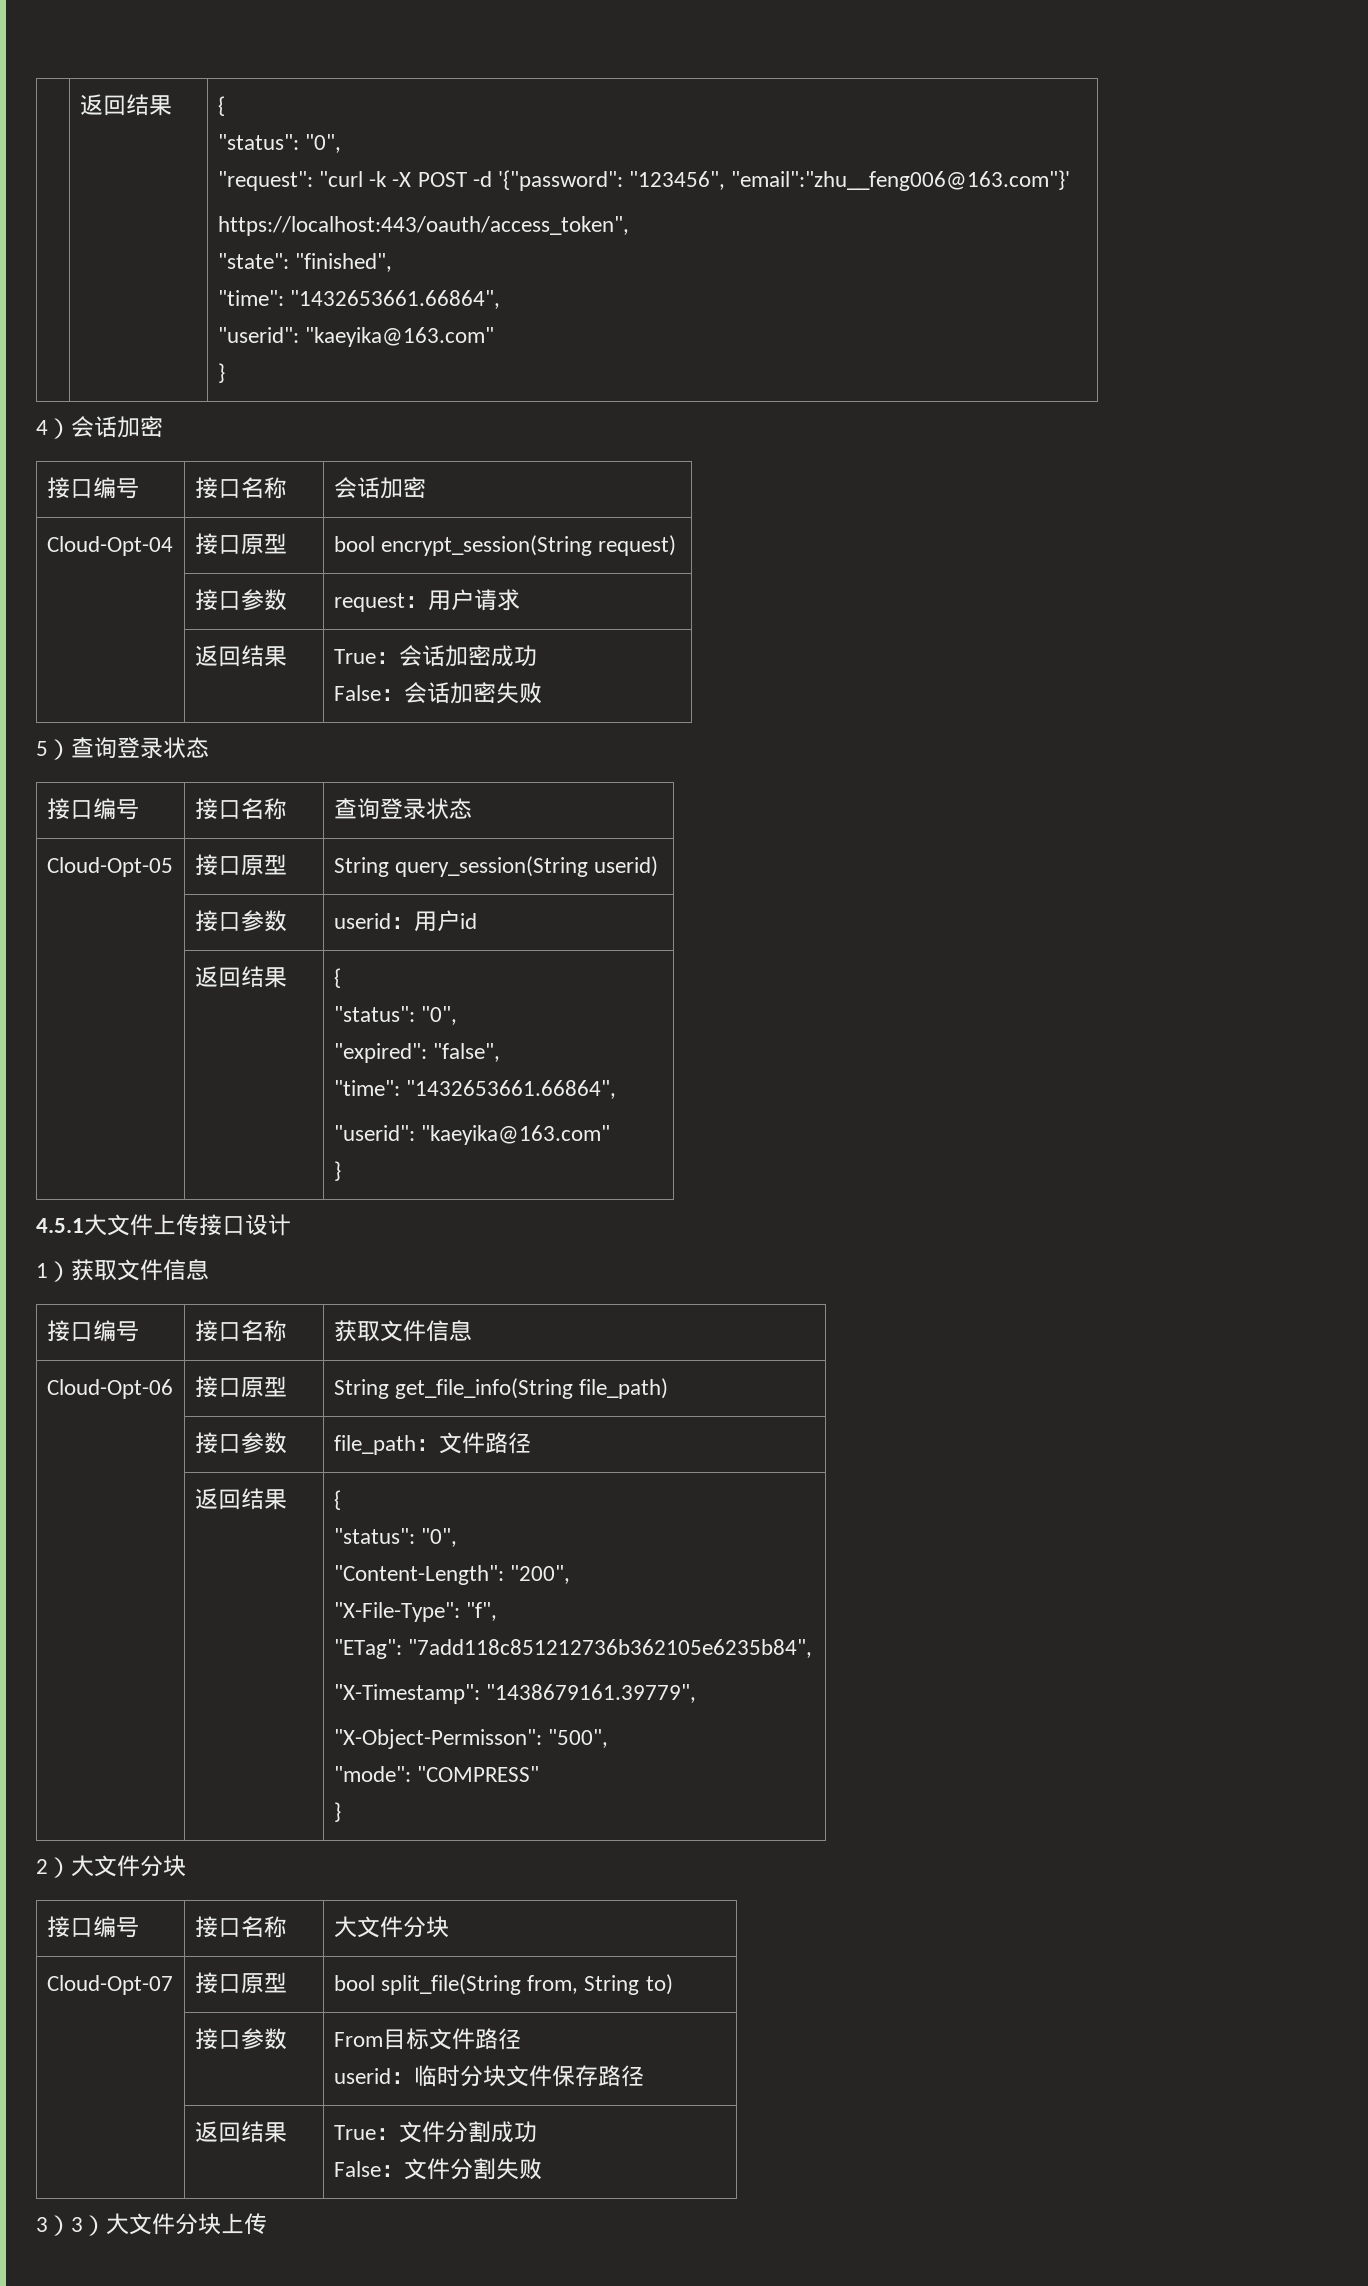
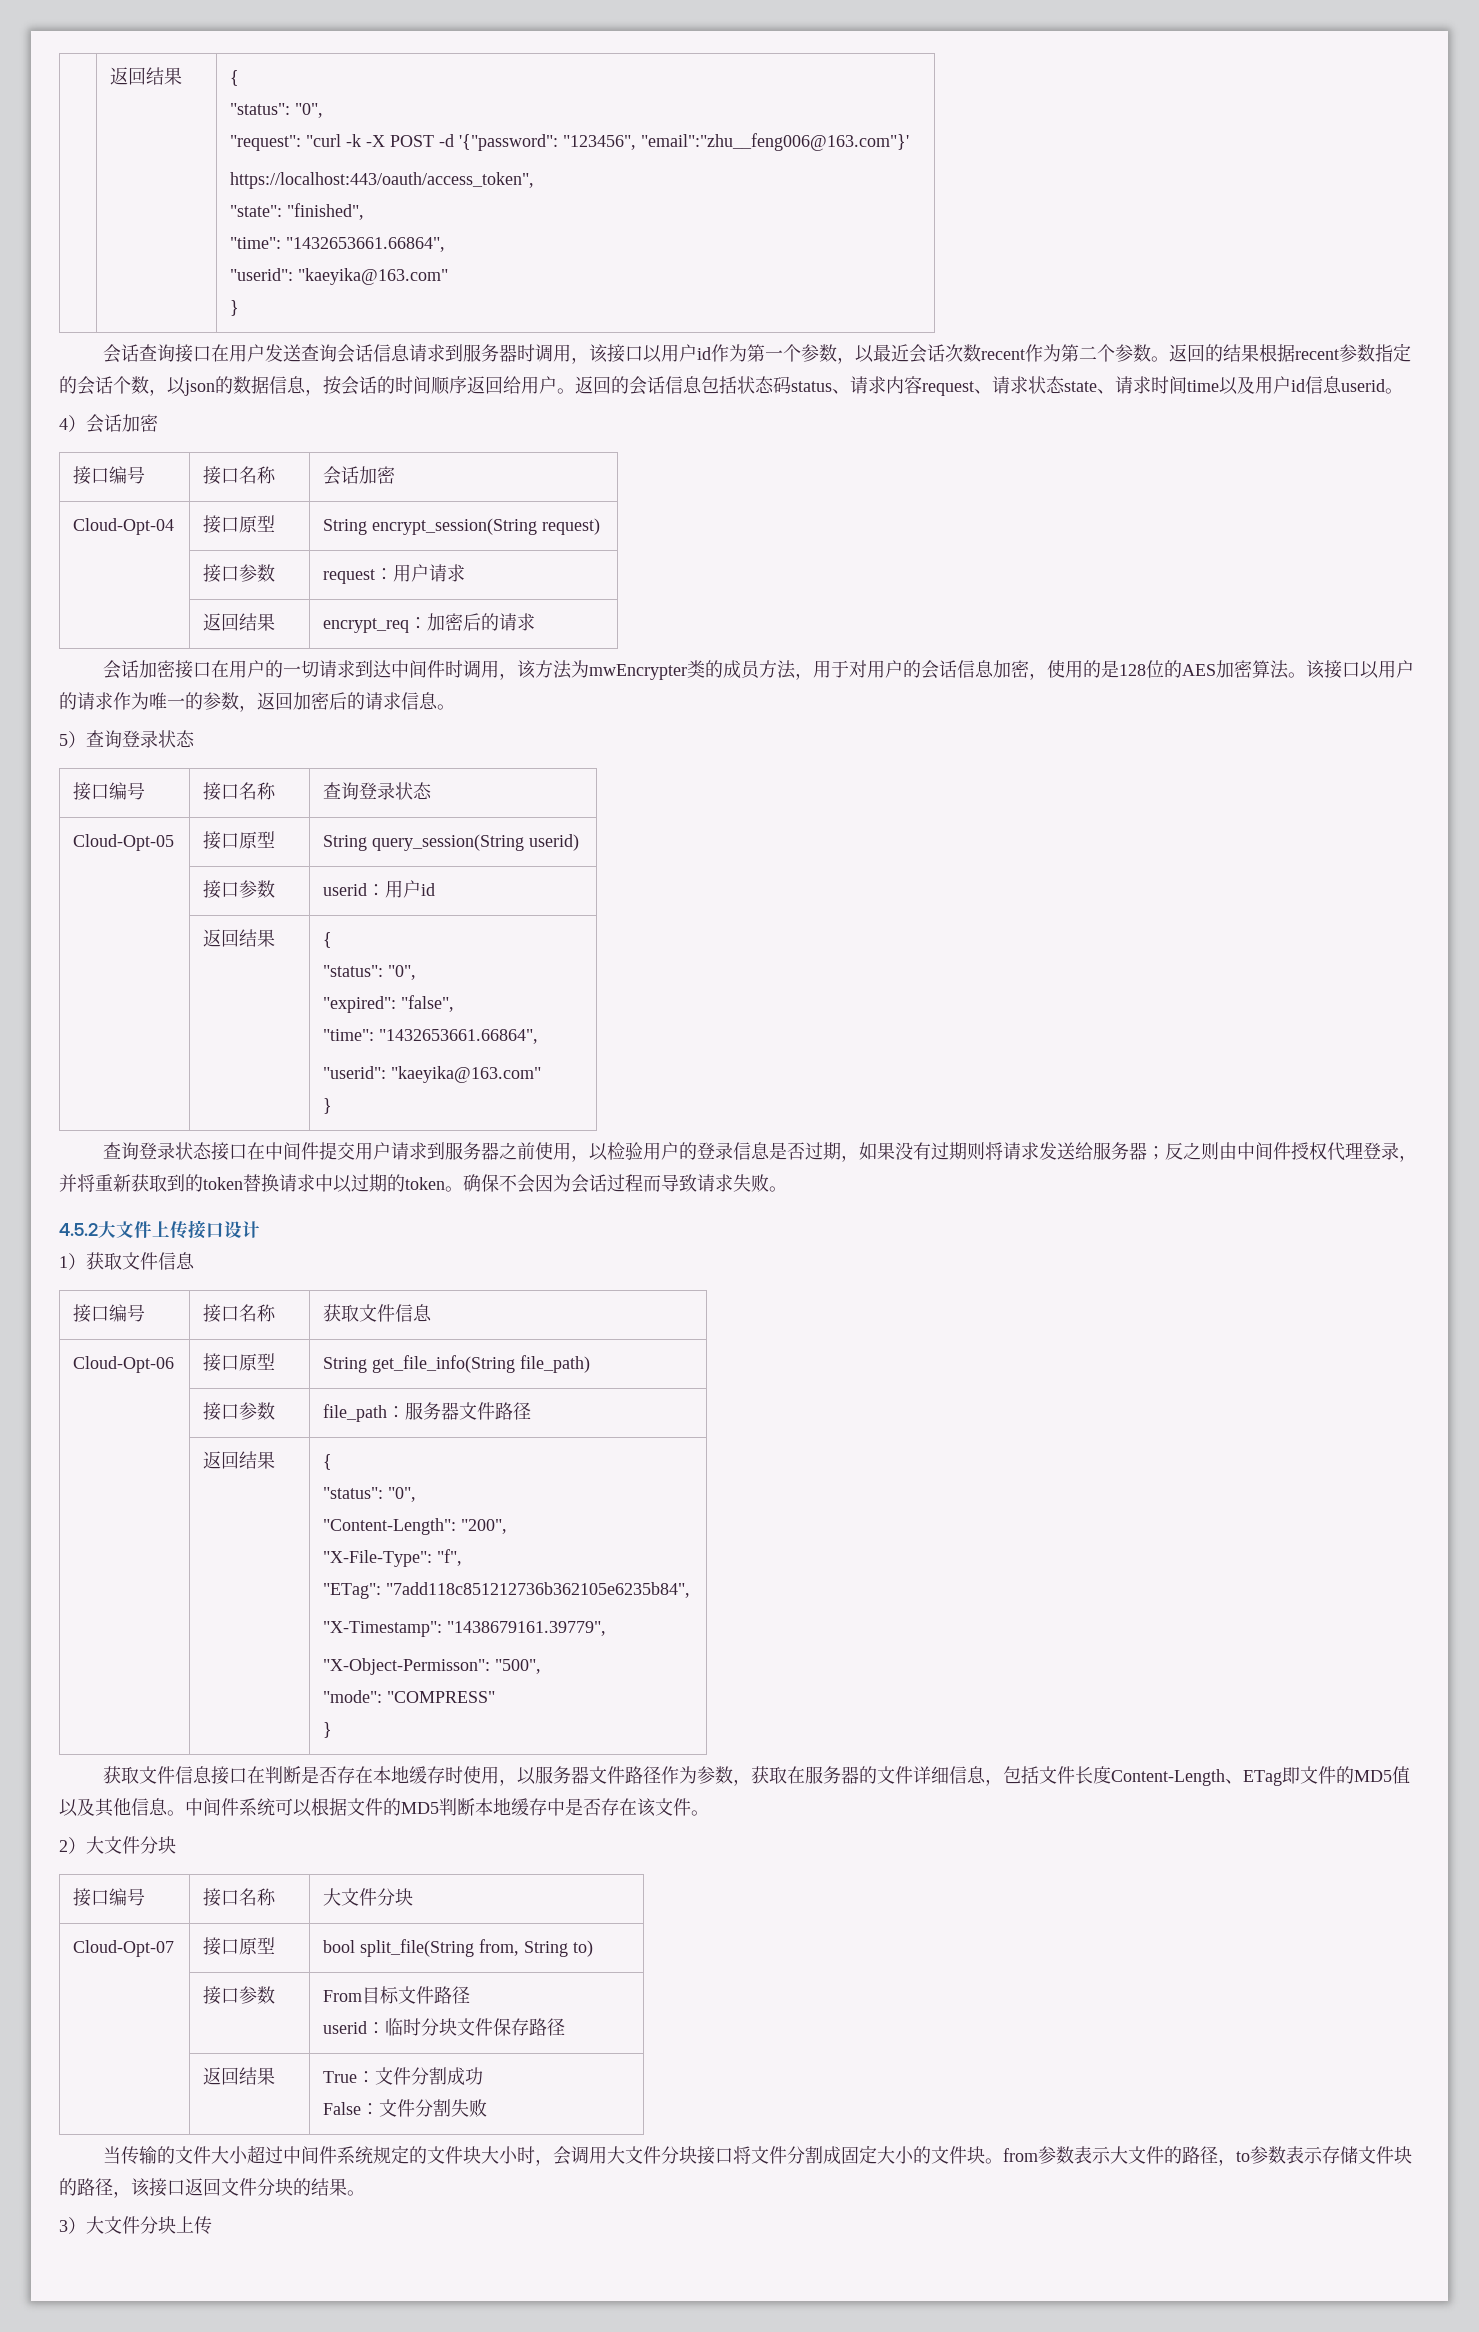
(225, 373) none -> [102,343,1411,364] [59,376,1403,396] // 会话查询接口在用户发送查询会话信息请求到服务器时调用，该接口以用户id作为第一个参数，以最近会话次数recent作为第二个参数。返回的结果根据recent参数指定的会话个数，以json的数据信息，按会话的时间顺序返回给用户。返回的会话信息包括状态码status、请求内容request、请求状态state、请求时间time以及用户id信息userid。
[333,536,375,552] bool -> [323,519,368,535] String
[333,645,537,667] [333,682,542,704] True：会话加密成功 // False：会话加密失败 -> [323,613,536,633] [102,660,1414,680] [59,692,455,712] encrypt_req：加密后的请求 // 会话加密接口在用户的一切请求到达中间件时调用，该方法为mwEncrypter类的成员方法，用于对用户的会话信息加密，使用的是128位的AES加密算法。该接口以用户的请求作为唯一的参数，返回加密后的请求信息。
[36,1218,84,1233] 4.5.1 -> [102,1142,1417,1162] [59,1174,787,1193] [59,1223,98,1236] 查询登录状态接口在中间件提交用户请求到服务器之前使用，以检验用户的登录信息是否过期，如果没有过期则将请求发送给服务器；反之则由中间件授权代理登录，并将重新获取到的token替换请求中以过期的token。确保不会因为会话过程而导致请求失败。 // 4.5.2
(439, 1445) none -> [405,1402,460,1420] 服务器
(341, 1812) none -> [102,1766,1410,1786] [59,1798,709,1817] // 获取文件信息接口在判断是否存在本地缓存时使用，以服务器文件路径作为参数，获取在服务器的文件详细信息，包括文件长度Content-Length、ETag即文件的MD5值以及其他信息。中间件系统可以根据文件的MD5判断本地缓存中是否存在该文件。
[36,2215,71,2236] 3） -> [102,2145,1412,2166] [59,2178,365,2198] 当传输的文件大小超过中间件系统规定的文件块大小时，会调用大文件分块接口将文件分割成固定大小的文件块。from参数表示大文件的路径，to参数表示存储文件块的路径，该接口返回文件分块的结果。 //

